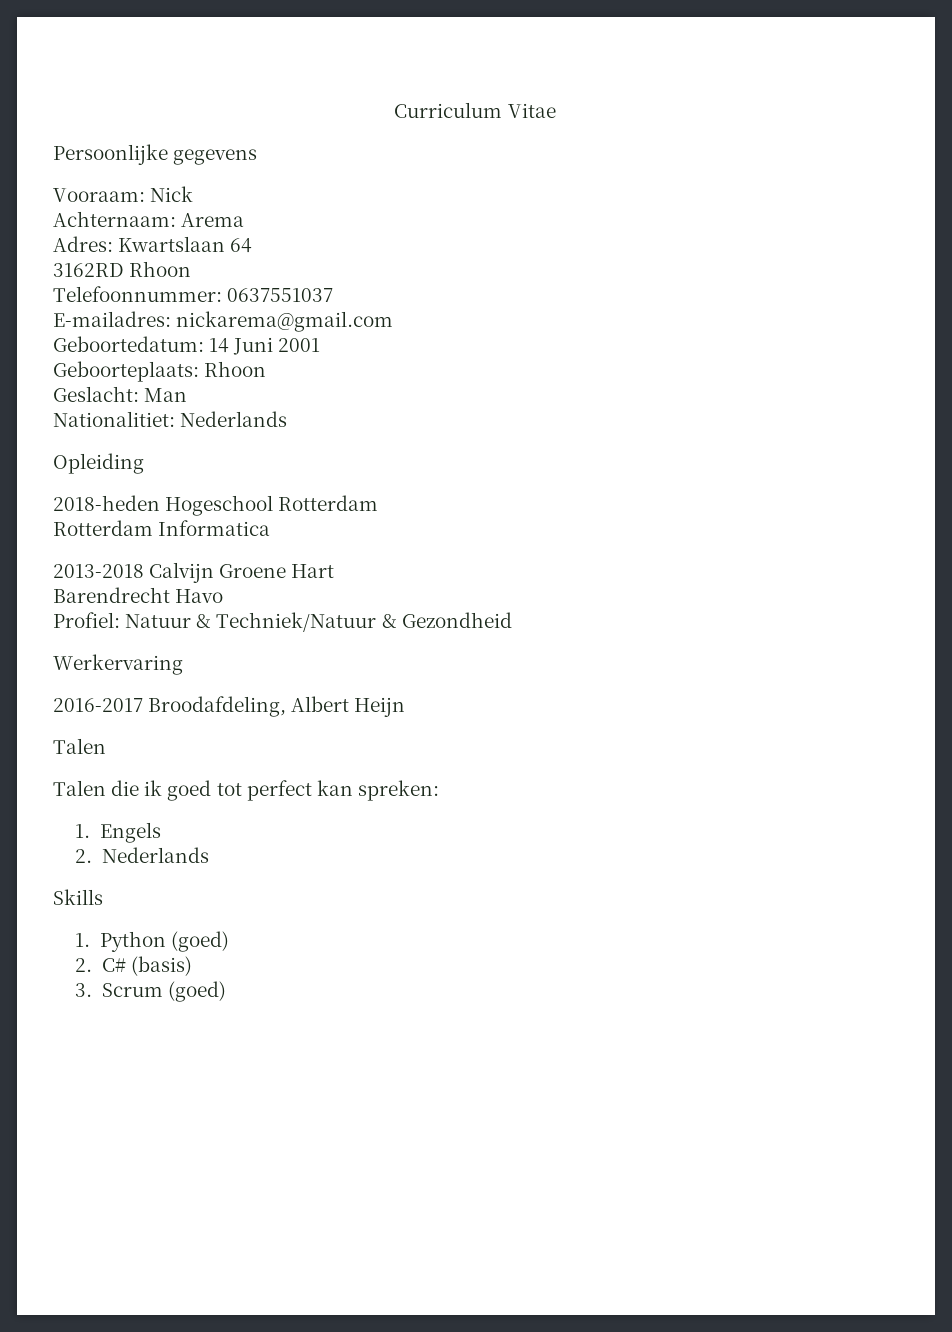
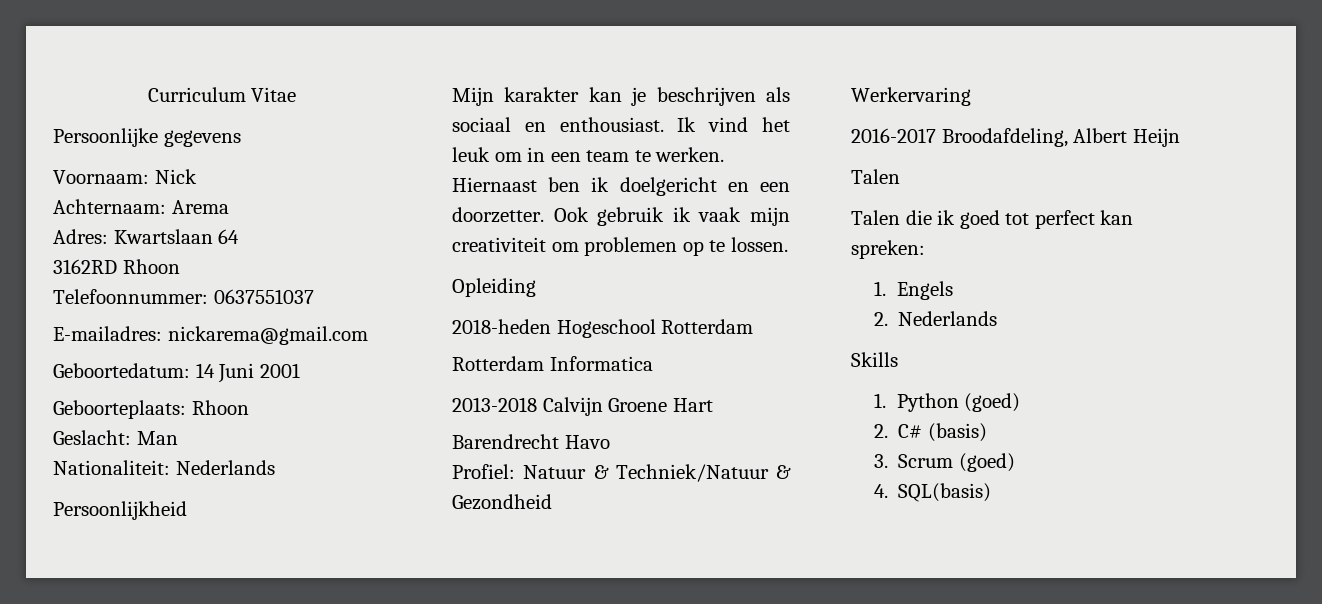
[53,188,145,202] Vooraam: -> [53,170,149,184] Voornaam:
[53,411,288,427] Nationalitiet: Nederlands -> [53,460,275,475] [53,501,187,520] [452,87,790,106] [452,117,790,132] [452,147,725,162] [452,177,790,196] [452,207,790,226] [452,237,788,256] Nationaliteit: Nederlands // Persoonlijkheid // Mijn karakter kan je beschrijven als sociaal en enthousiast. Ik vind het leuk om in een team te werken. Hiernaast ben ik doelgericht en een doorzetter. Ook gebruik ik vaak mijn creativiteit om problemen op te lossen.
(227, 991) none -> [873,483,992,502] // 4. SQL(basis)

